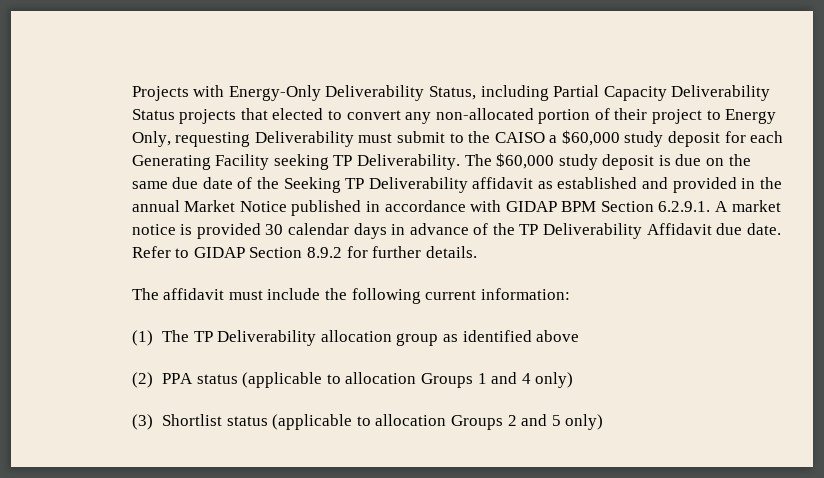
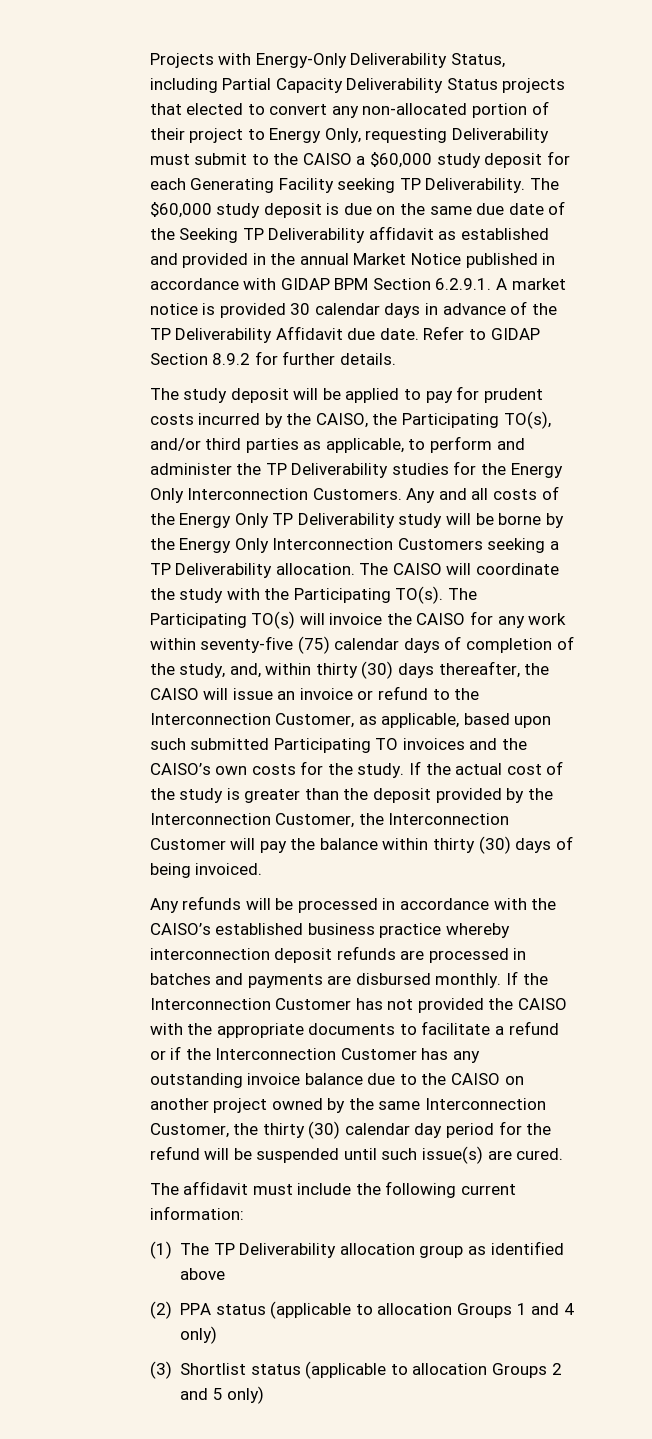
(477, 252) none -> [149,386,543,403] [149,411,551,429] [149,436,525,453] [149,461,563,478] [149,486,559,503] [149,513,564,528] [149,538,560,553] [149,563,560,578] [149,586,478,604] [149,611,567,629] [149,636,574,654] [149,661,550,679] [149,686,480,700] [149,713,552,728] [149,738,528,753] [149,761,564,778] [149,788,553,803] [149,813,510,828] [149,836,573,854] [149,863,263,878] [149,896,557,913] [149,923,510,938] [149,946,527,963] [149,971,548,988] [149,998,568,1013] [149,1021,559,1038] [149,1046,481,1063] [149,1073,524,1088] [149,1098,547,1113] [149,1121,552,1139] [149,1146,564,1164] // The study deposit will be applied to pay for prudent costs incurred by the CAISO, the Participating TO(s), and/or third parties as applicable, to perform and administer the TP Deliverability studies for the Energy Only Interconnection Customers. Any and all costs of the Energy Only TP Deliverability study will be borne by the Energy Only Interconnection Customers seeking a TP Deliverability allocation. The CAISO will coordinate the study with the Participating TO(s). The Participating TO(s) will invoice the CAISO for any work within seventy-five (75) calendar days of completion of the study, and, within thirty (30) days thereafter, the CAISO will issue an invoice or refund to the Interconnection Customer, as applicable, based upon such submitted Participating TO invoices and the CAISO’s own costs for the study. If the actual cost of the study is greater than the deposit provided by the Interconnection Customer, the Interconnection Customer will pay the balance within thirty (30) days of being invoiced. // Any refunds will be processed in accordance with the CAISO’s established business practice whereby interconnection deposit refunds are processed in batches and payments are disbursed monthly. If the Interconnection Customer has not provided the CAISO with the appropriate documents to facilitate a refund or if the Interconnection Customer has any outstanding invoice balance due to the CAISO on another project owned by the same Interconnection Customer, the thirty (30) calendar day period for the refund will be suspended until such issue(s) are cured.

